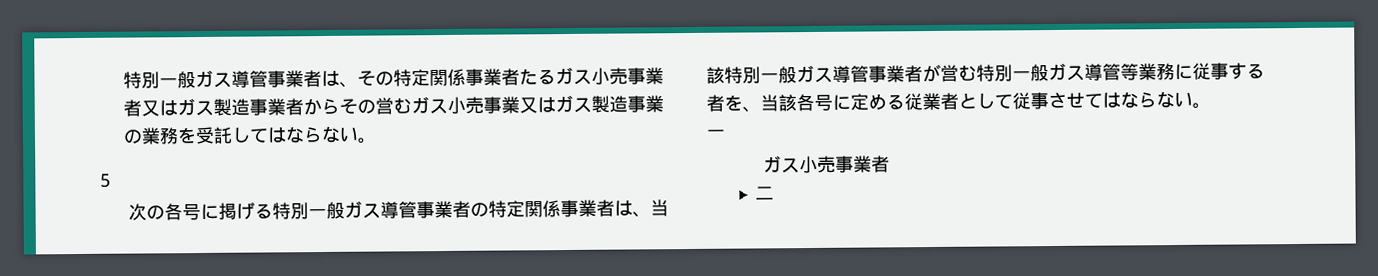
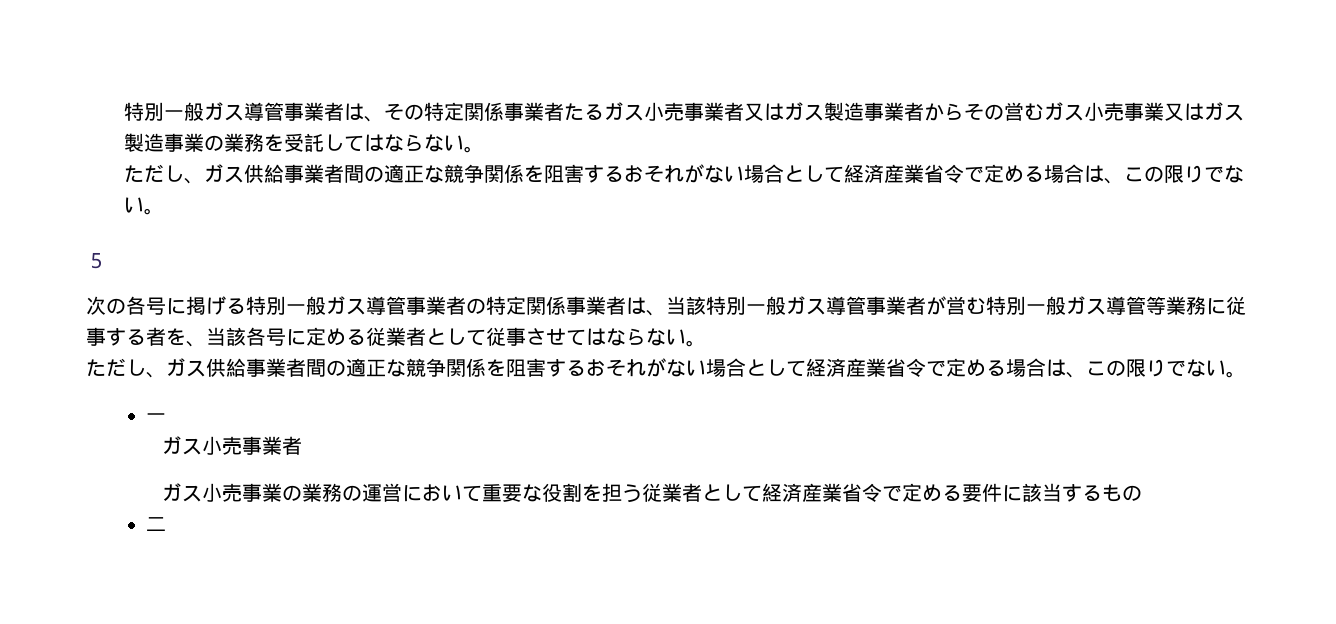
(377, 140) none -> [123,164,1244,184] [123,197,164,215] // ただし、ガス供給事業者間の適正な競争関係を阻害するおそれがない場合として経済産業省令で定める場合は、この限りでない。
[706,129,725,138] [762,155,890,174] 一 // ガス小売事業者 -> [86,358,1246,378] [145,413,166,422] [161,436,302,455] [161,483,1142,503] ただし、ガス供給事業者間の適正な競争関係を阻害するおそれがない場合として経済産業省令で定める場合は、この限りでない。 // 一 // ガス小売事業者 // ガス小売事業の業務の運営において重要な役割を担う従業者として経済産業省令で定める要件に該当するもの

